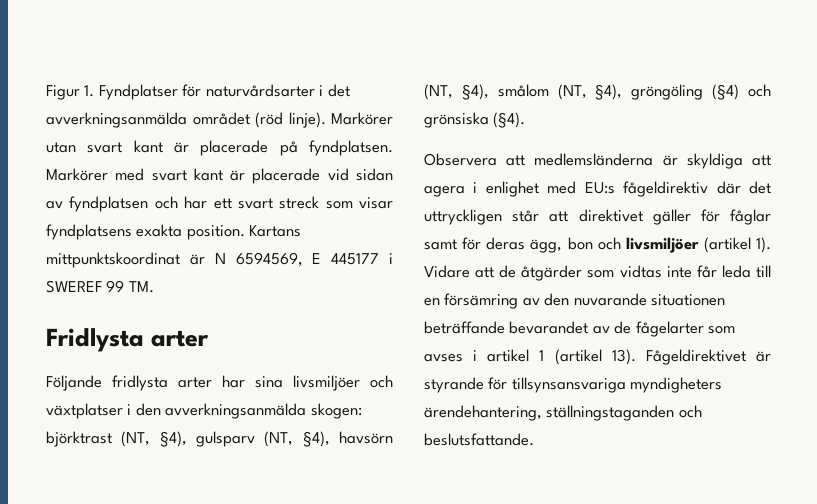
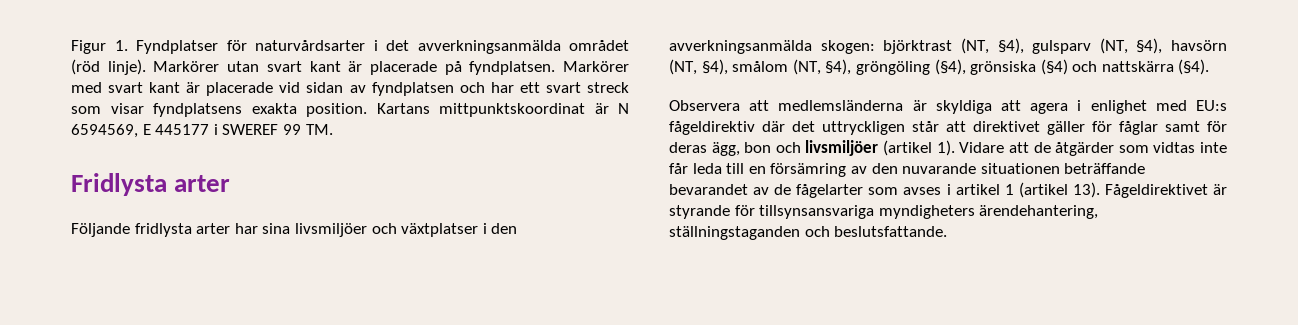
(704, 92) none -> [934,59,1037,75] (§4), grönsiska
[424,112,489,128] grönsiska -> [1101,61,1174,72] nattskärra

